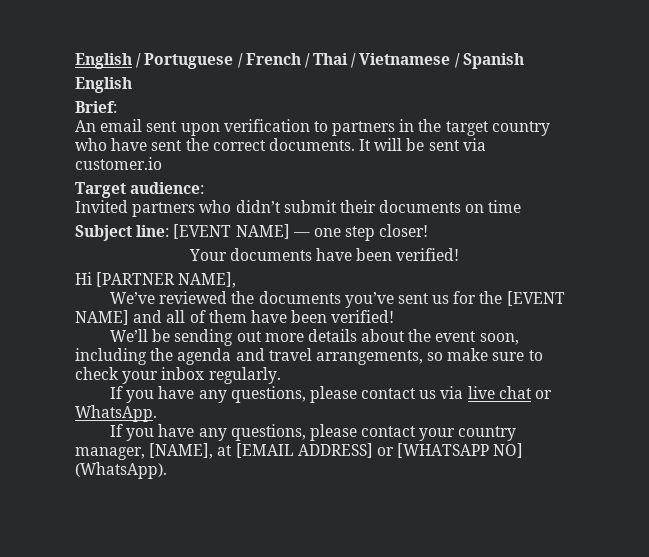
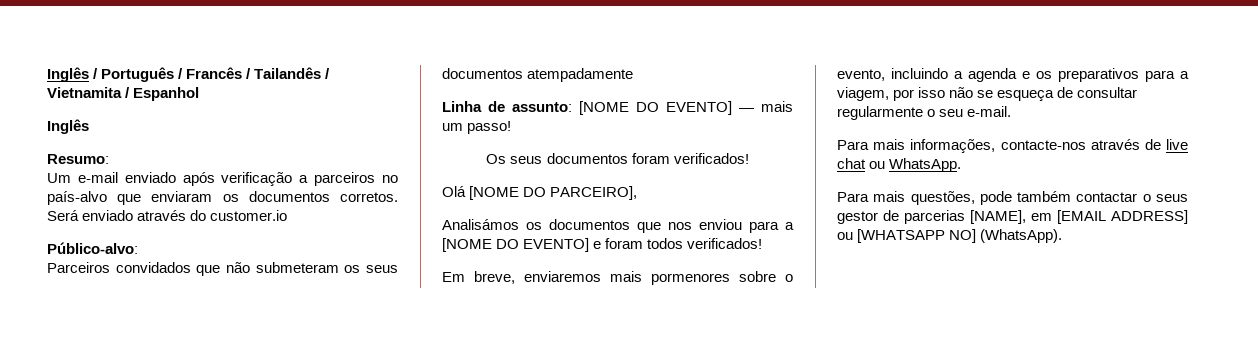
[75,53,524,69] [75,77,132,93] [75,101,117,113] [75,119,550,136] [75,138,486,151] [75,157,162,170] [75,182,205,198] [75,200,522,217] [75,224,429,241] [188,248,460,261] [75,272,237,288] [109,291,565,308] [75,310,395,325] [109,329,519,346] [75,348,543,365] [75,367,281,384] [109,386,464,403] English / Portuguese / French / Thai / Vietnamese / Spanish // English // Brief: // An email sent upon verification to partners in the target country who have sent the correct documents. It will be sent via customer.io // Target audience: // Invited partners who didn’t submit their documents on time // Subject line: [EVENT NAME] — one step closer! // Your documents have been verified! // Hi [PARTNER NAME], // We’ve reviewed the documents you’ve sent us for the [EVENT NAME] and all of them have been verified! // We’ll be sending out more details about the event soon, including the agenda and travel arrangements, so make sure to check your inbox regularly. // If you have any questions, please contact us via -> [47,67,331,82] [47,87,200,101] [47,119,89,134] [47,154,109,164] [47,172,399,186] [47,191,398,205] [47,210,288,221] [47,242,138,254] [47,262,398,276] [442,68,634,82] [442,101,793,115] [442,121,512,134] [486,153,749,164] [442,186,638,200] [442,219,794,233] [442,238,763,252] [442,271,793,285] [837,68,1189,82] [837,87,1138,101] [837,106,1012,120] [837,139,1161,153] Inglês / Português / Francês / Tailandês / Vietnamita / Espanhol // Inglês // Resumo: // Um e-mail enviado após verificação a parceiros no país-alvo que enviaram os documentos corretos. Será enviado através do customer.io // Público-alvo: // Parceiros convidados que não submeteram os seus documentos atempadamente // Linha de assunto: [NOME DO EVENTO] — mais um passo! // Os seus documentos foram verificados! // Olá [NOME DO PARCEIRO], // Analisámos os documentos que nos enviou para a [NOME DO EVENTO] e foram todos verificados! // Em breve, enviaremos mais pormenores sobre o evento, incluindo a agenda e os preparativos para a viagem, por isso não se esqueça de consultar regularmente o seu e-mail. // Para mais informações, contacte-nos através de
[534,390,552,399] or -> [869,161,886,169] ou
[109,424,517,441] [75,443,233,460] If you have any questions, please contact your country manager, [NAME], at -> [837,191,1188,205] [837,210,1052,224] Para mais questões, pode também contactar o seus gestor de parcerias [NAME], em
[376,447,394,456] or -> [837,232,853,240] ou

